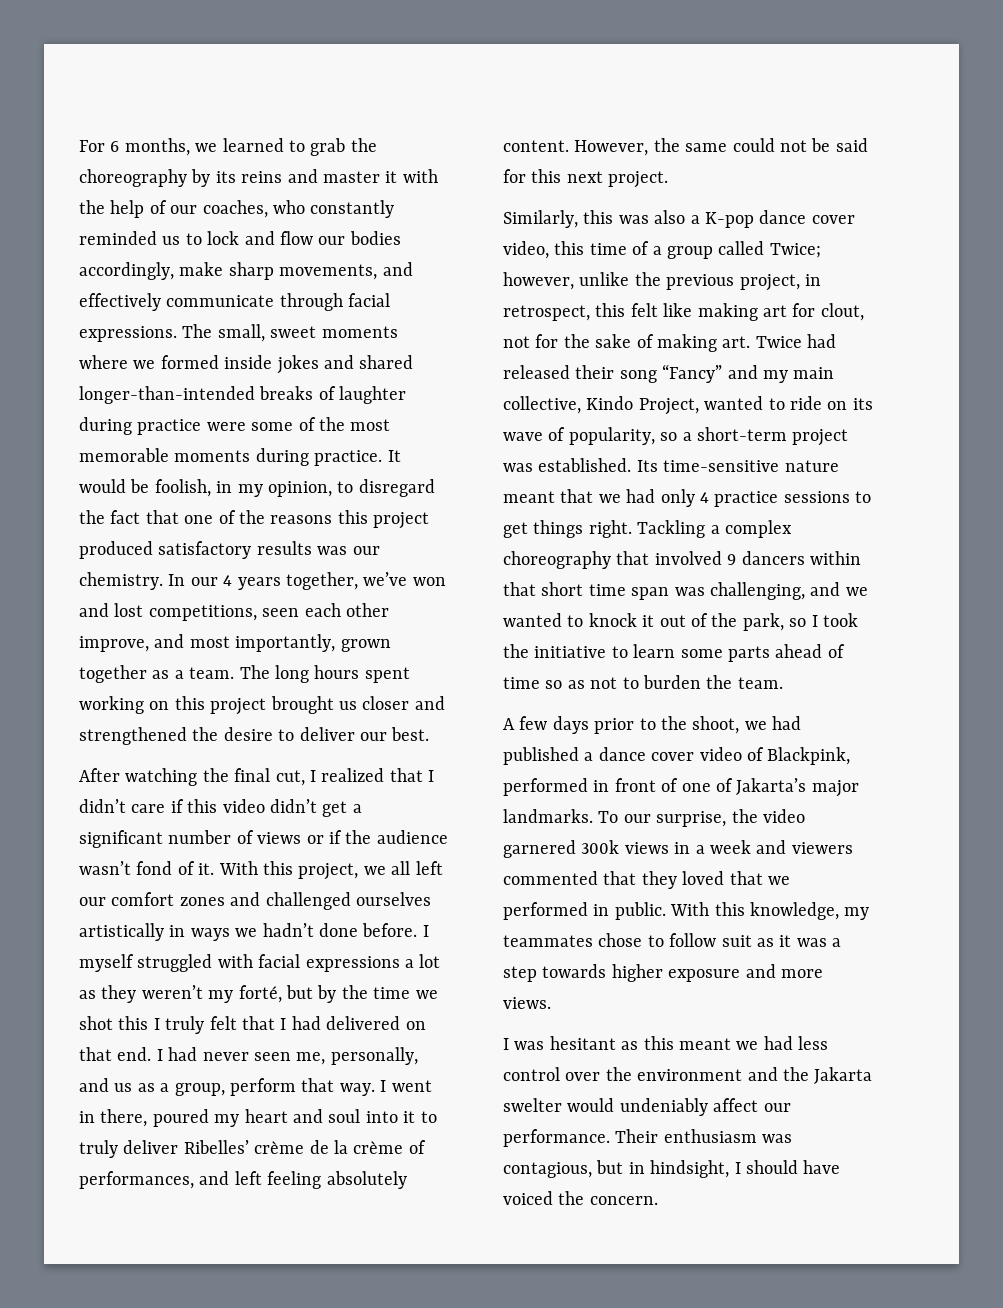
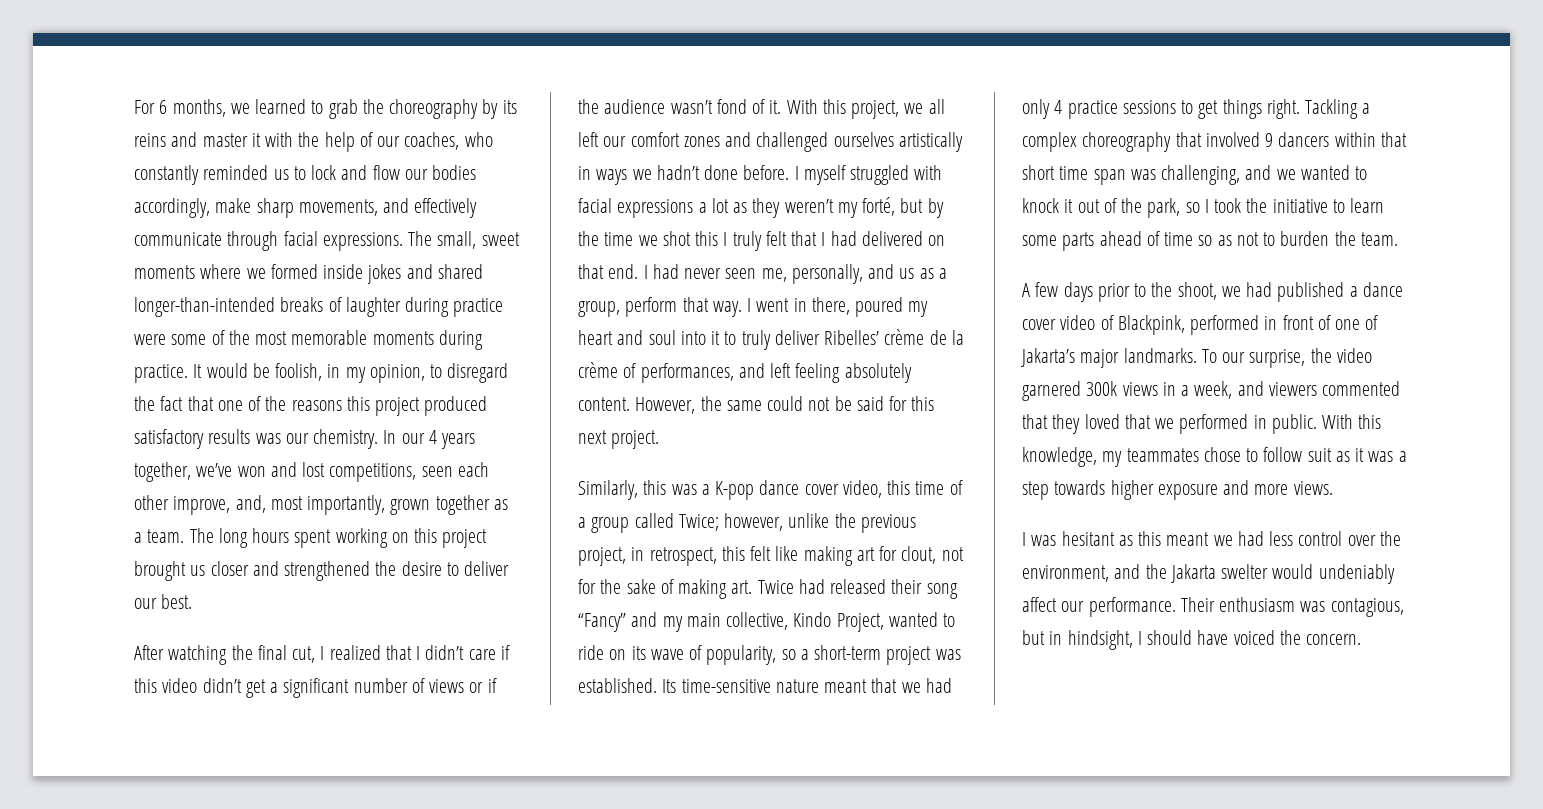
[154,634,185,648] and -> [235,495,266,513] and,
[654,210,686,224] also -> (697, 489) none
[710,840,751,854] week -> [1194,381,1233,399] week,
[637,1069,743,1081] environment -> [1022,565,1109,582] environment,

